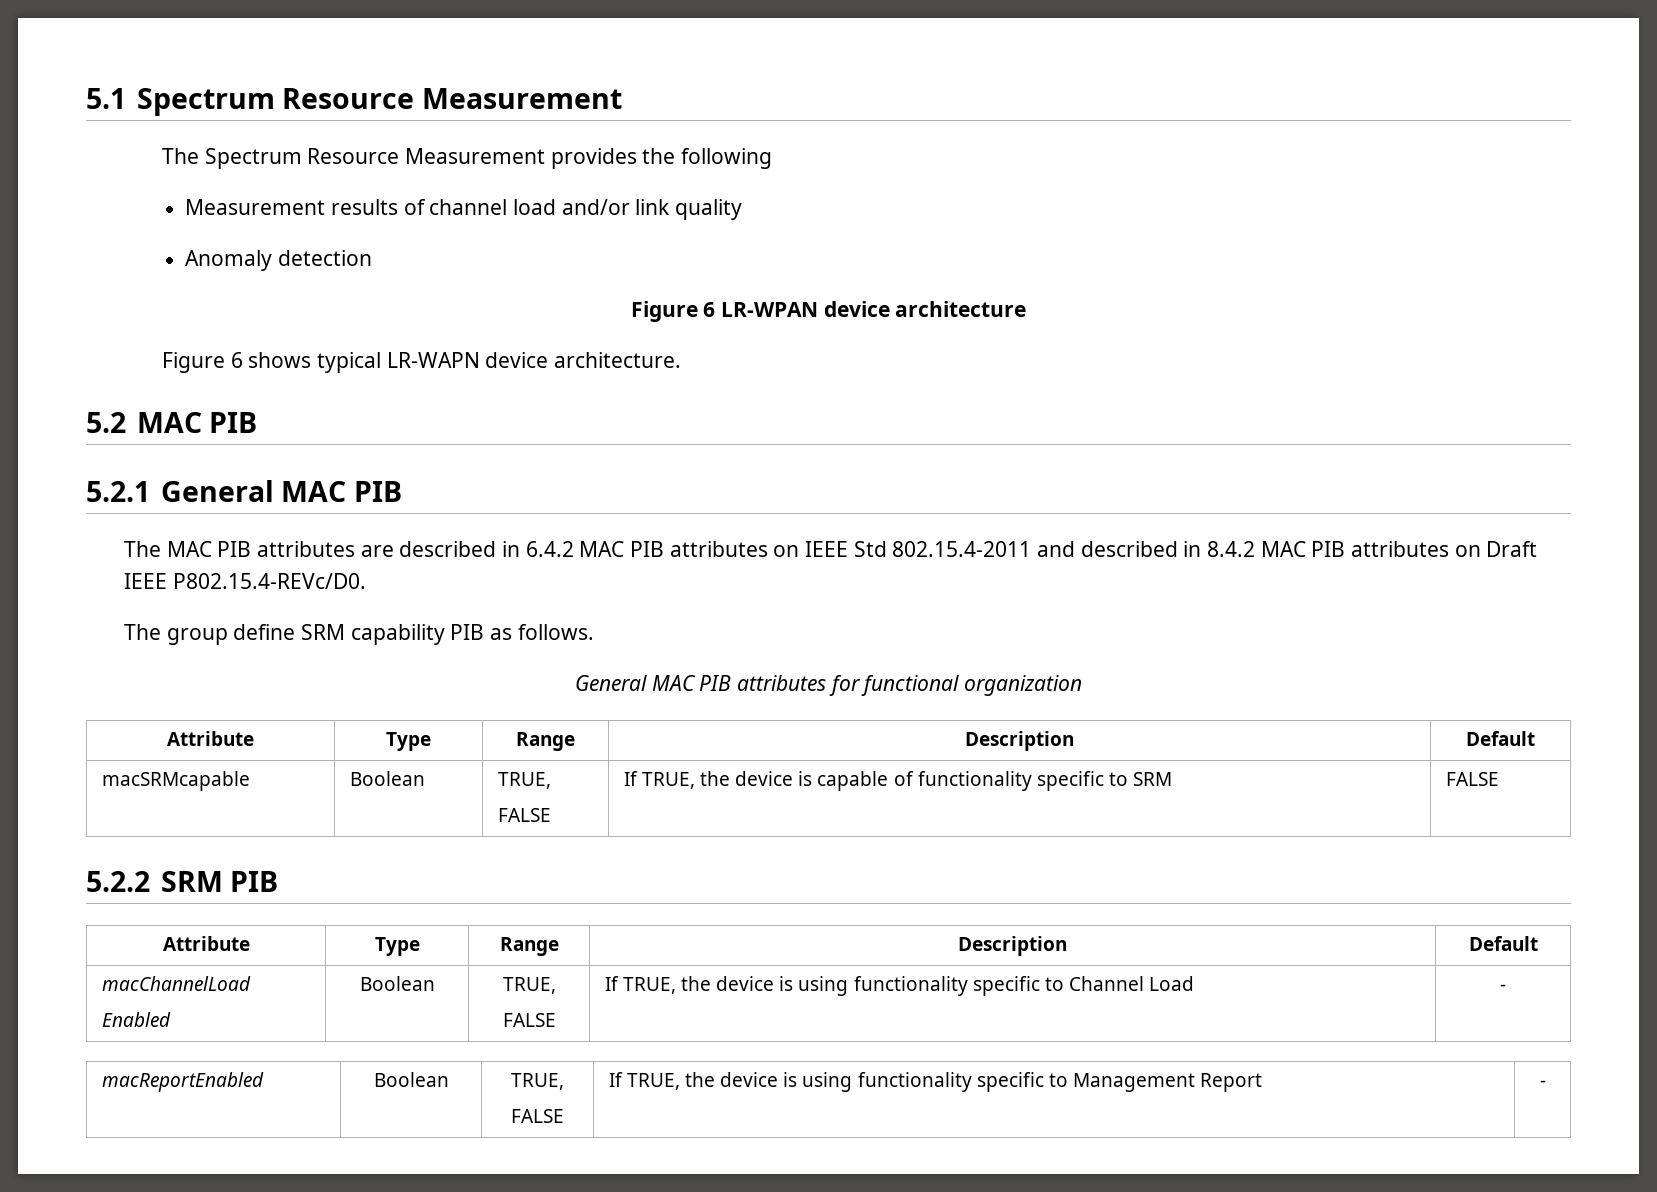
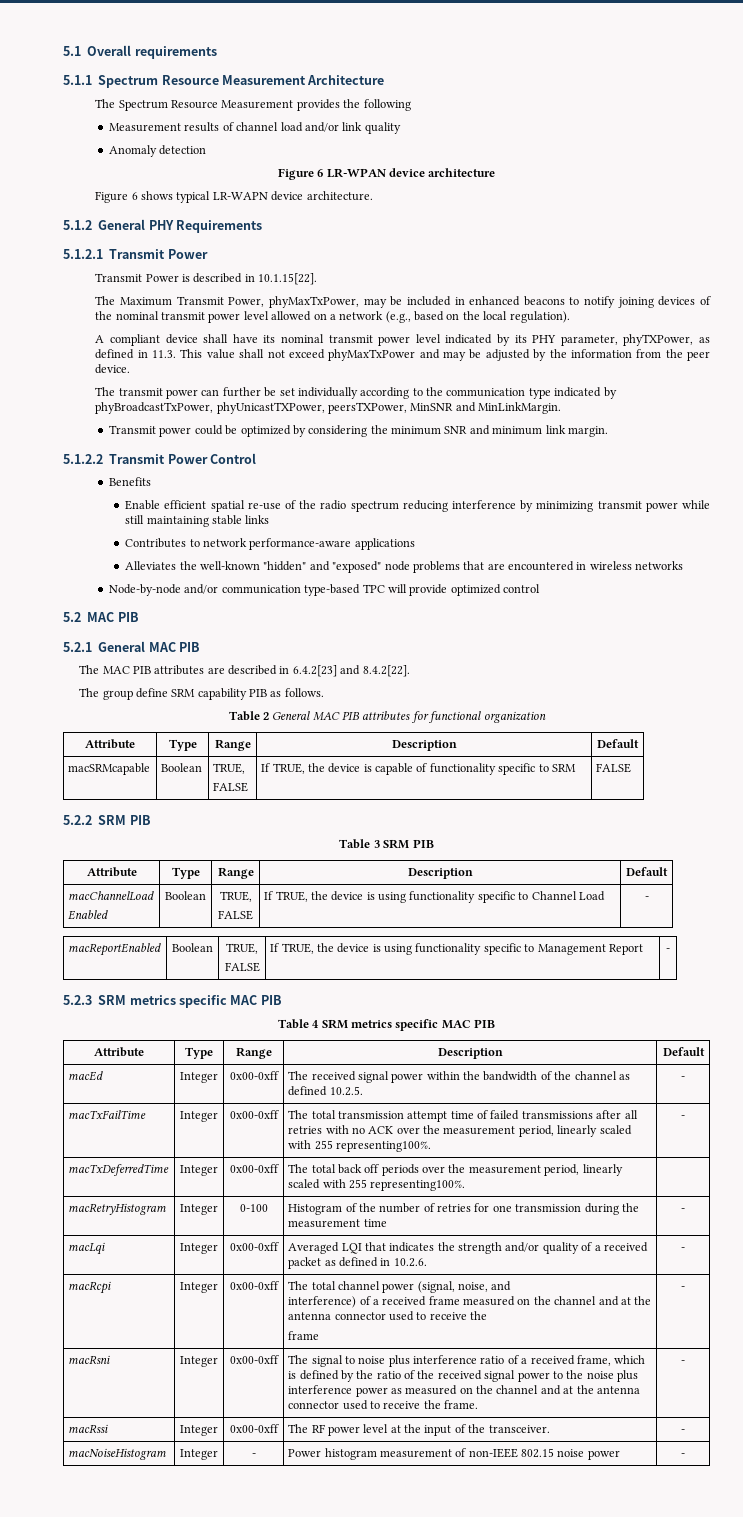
[136,88,622,116] Spectrum Resource Measurement -> [87,45,217,59] [63,75,385,88] Overall requirements // 5.1.1 Spectrum Resource Measurement Architecture
(682, 360) none -> [63,219,262,233] [63,249,208,259] [95,273,318,285] [95,296,712,308] [95,311,570,323] [95,334,710,346] [95,349,710,361] [95,364,131,374] [95,387,617,399] [95,402,562,414] [109,425,608,437] [63,453,256,464] [109,477,152,486] [125,500,710,512] [125,515,270,527] [125,538,415,550] [125,561,684,573] [109,584,541,596] // 5.1.2 General PHY Requirements // 5.1.2.1 Transmit Power // Transmit Power is described in 10.1.15[22]. // The Maximum Transmit Power, phyMaxTxPower, may be included in enhanced beacons to notify joining devices of the nominal transmit power level allowed on a network (e.g., based on the local regulation). // A compliant device shall have its nominal transmit power level indicated by its PHY parameter, phyTXPower, as defined in 11.3. This value shall not exceed phyMaxTxPower and may be adjusted by the information from the peer device. // The transmit power can further be set individually according to the communication type indicated by phyBroadcastTxPower, phyUnicastTXPower, peersTXPower, MinSNR and MinLinkMargin. // Transmit power could be optimized by considering the minimum SNR and minimum link margin. // 5.1.2.2 Transmit Power Control // Benefits // Enable efficient spatial re-use of the radio spectrum reducing interference by minimizing transmit power while still maintaining stable links // Contributes to network performance-aware applications // Alleviates the well-known "hidden" and "exposed" node problems that are encountered in wireless networks // Node-by-node and/or communication type-based TPC will provide optimized control
[525,541,1538,557] [124,573,366,589] 6.4.2 MAC PIB attributes on IEEE Std 802.15.4-2011 and described in 8.4.2 MAC PIB attributes on Draft IEEE P802.15.4-REVc/D0. -> [292,665,410,677] 6.4.2[23] and 8.4.2[22].
(594, 632) none -> [228,711,269,721] Table 2
(279, 881) none -> [339,839,434,849] // Table 3 SRM PIB
(1546, 1083) none -> [63,995,282,1008] [277,1019,496,1031] [94,1047,144,1057] [185,1047,213,1059] [235,1047,272,1059] [437,1048,503,1059] [662,1047,705,1056] [68,1071,104,1081] [180,1072,218,1083] [229,1071,279,1080] [288,1071,630,1083] [288,1086,363,1096] [681,1076,685,1080] [68,1110,147,1119] [180,1111,218,1122] [229,1110,279,1119] [288,1110,638,1122] [288,1125,632,1137] [288,1140,431,1152] [681,1115,685,1119] [68,1164,170,1176] [180,1165,218,1176] [229,1164,279,1173] [288,1164,623,1176] [288,1179,466,1191] [68,1203,167,1215] [180,1204,218,1215] [239,1204,268,1212] [288,1203,639,1215] [288,1219,387,1228] [681,1208,685,1212] [68,1242,106,1255] [180,1243,218,1254] [229,1242,279,1251] [288,1242,648,1254] [288,1257,427,1269] [681,1247,685,1251] [68,1281,112,1294] [180,1282,218,1293] [229,1281,279,1290] [288,1281,512,1293] [288,1296,652,1308] [288,1311,488,1321] [288,1331,320,1340] [681,1286,685,1290] [68,1355,111,1364] [180,1356,218,1367] [229,1355,279,1364] [288,1355,646,1367] [288,1370,639,1382] [288,1385,640,1397] [288,1400,479,1410] [681,1360,685,1364] [68,1424,109,1433] [180,1425,218,1436] [229,1424,279,1433] [288,1424,550,1436] [681,1429,685,1433] [68,1448,167,1460] [180,1449,218,1460] [251,1453,256,1457] [288,1448,620,1460] [681,1453,685,1457] // 5.2.3 SRM metrics specific MAC PIB // Table 4 SRM metrics specific MAC PIB // Attribute | Type | Range | Description | Default // macEd | Integer | 0x00-0xff | The received signal power within the bandwidth of the channel as defined 10.2.5. | - // macTxFailTime | Integer | 0x00-0xff | The total transmission attempt time of failed transmissions after all retries with no ACK over the measurement period, linearly scaled with 255 representing100%. | - // macTxDeferredTime | Integer | 0x00-0xff | The total back off periods over the measurement period, linearly scaled with 255 representing100%. | // macRetryHistogram | Integer | 0-100 | Histogram of the number of retries for one transmission during the measurement time | - // macLqi | Integer | 0x00-0xff | Averaged LQI that indicates the strength and/or quality of a received packet as defined in 10.2.6. | - // macRcpi | Integer | 0x00-0xff | The total channel power (signal, noise, and // interference) of a received frame measured on the channel and at the antenna connector used to receive the // frame | - // macRsni | Integer | 0x00-0xff | The signal to noise plus interference ratio of a received frame, which is defined by the ratio of the received signal power to the noise plus interference power as measured on the channel and at the antenna connector used to receive the frame. | - // macRssi | Integer | 0x00-0xff | The RF power level at the input of the transceiver. | - // macNoiseHistogram | Integer | - | Power histogram measurement of non-IEEE 802.15 noise power | -

